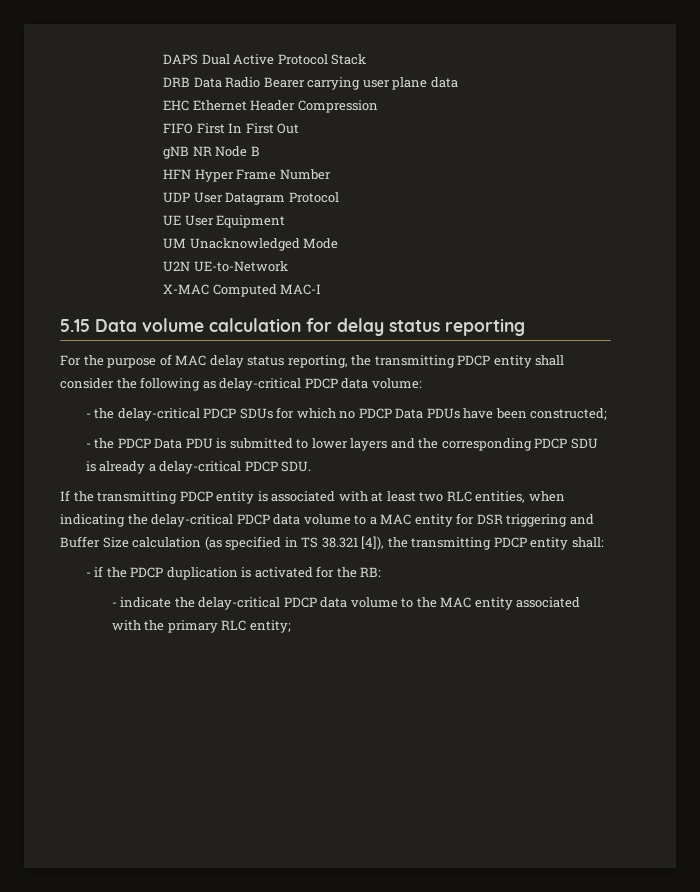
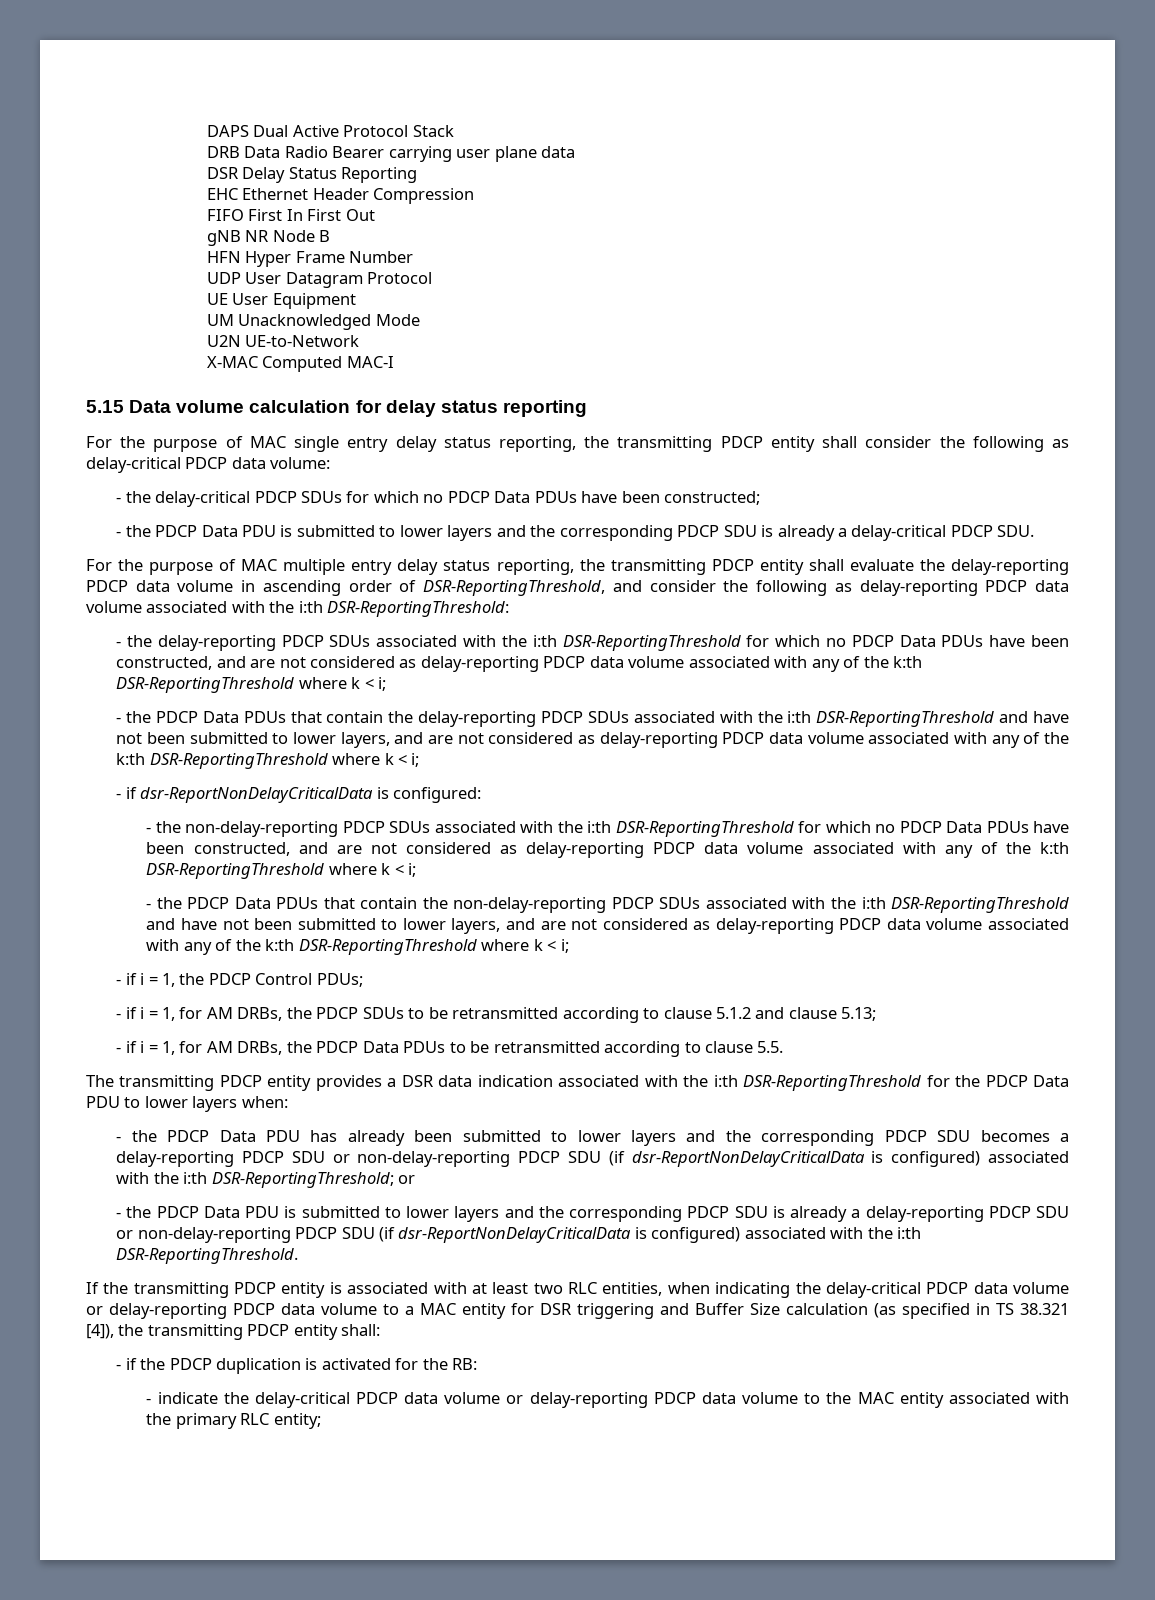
(458, 82) none -> [206,167,418,183] // DSR Delay Status Reporting
(207, 360) none -> [294,436,389,452] single entry
(312, 466) none -> [86,559,1069,575] [86,580,1069,596] [86,601,510,617] [116,635,1070,651] [116,656,923,672] [116,677,387,693] [116,711,1069,727] [116,732,1069,748] [116,753,420,769] [116,787,482,803] [146,821,1070,837] [146,842,1070,858] [146,863,417,879] [146,897,1069,913] [146,918,1069,934] [146,939,569,955] [116,973,363,987] [116,1007,877,1023] [116,1041,784,1057] [86,1075,1070,1091] [86,1096,288,1112] [116,1130,1069,1146] [116,1151,1069,1167] [116,1172,416,1188] [116,1206,1070,1222] [116,1227,922,1243] [116,1248,299,1264] // For the purpose of MAC multiple entry delay status reporting, the transmitting PDCP entity shall evaluate the delay-reporting PDCP data volume in ascending order of DSR-ReportingThreshold, and consider the following as delay-reporting PDCP data volume associated with the i:th DSR-ReportingThreshold: // - the delay-reporting PDCP SDUs associated with the i:th DSR-ReportingThreshold for which no PDCP Data PDUs have been constructed, and are not considered as delay-reporting PDCP data volume associated with any of the k:th DSR-ReportingThreshold where k < i; // - the PDCP Data PDUs that contain the delay-reporting PDCP SDUs associated with the i:th DSR-ReportingThreshold and have not been submitted to lower layers, and are not considered as delay-reporting PDCP data volume associated with any of the k:th DSR-ReportingThreshold where k < i; // - if dsr-ReportNonDelayCriticalData is configured: // - the non-delay-reporting PDCP SDUs associated with the i:th DSR-ReportingThreshold for which no PDCP Data PDUs have been constructed, and are not considered as delay-reporting PDCP data volume associated with any of the k:th DSR-ReportingThreshold where k < i; // - the PDCP Data PDUs that contain the non-delay-reporting PDCP SDUs associated with the i:th DSR-ReportingThreshold and have not been submitted to lower layers, and are not considered as delay-reporting PDCP data volume associated with any of the k:th DSR-ReportingThreshold where k < i; // - if i = 1, the PDCP Control PDUs; // - if i = 1, for AM DRBs, the PDCP SDUs to be retransmitted according to clause 5.1.2 and clause 5.13; // - if i = 1, for AM DRBs, the PDCP Data PDUs to be retransmitted according to clause 5.5. // The transmitting PDCP entity provides a DSR data indication associated with the i:th DSR-ReportingThreshold for the PDCP Data PDU to lower layers when: // - the PDCP Data PDU has already been submitted to lower layers and the corresponding PDCP SDU becomes a delay-reporting PDCP SDU or non-delay-reporting PDCP SDU (if dsr-ReportNonDelayCriticalData is configured) associated with the i:th DSR-ReportingThreshold; or // - the PDCP Data PDU is submitted to lower layers and the corresponding PDCP SDU is already a delay-reporting PDCP SDU or non-delay-reporting PDCP SDU (if dsr-ReportNonDelayCriticalData is configured) associated with the i:th DSR-ReportingThreshold.
(351, 519) none -> [86,1303,377,1319] or delay-reporting PDCP data volume
(398, 602) none -> [506,1392,799,1408] or delay-reporting PDCP data volume

